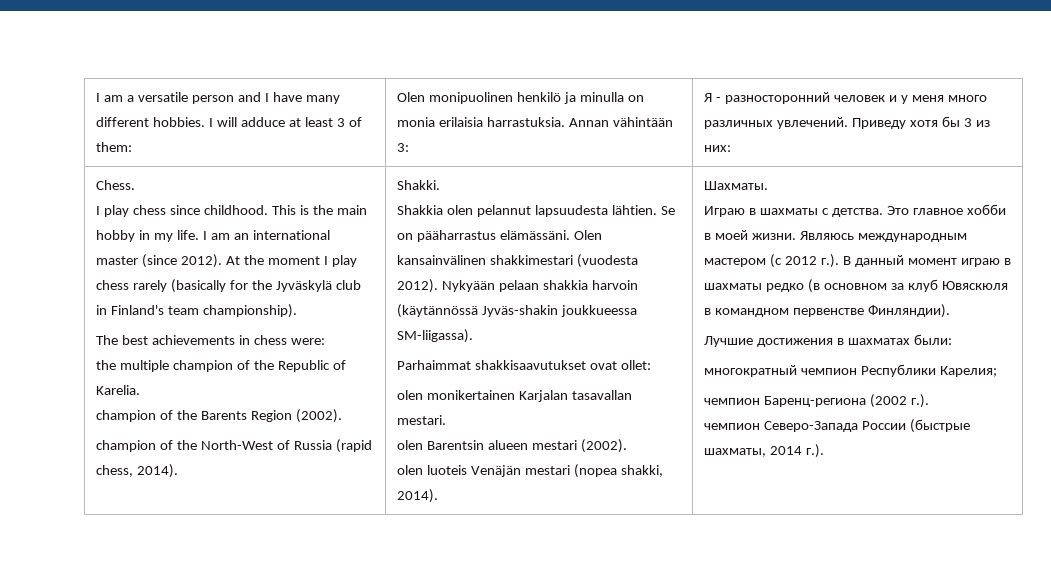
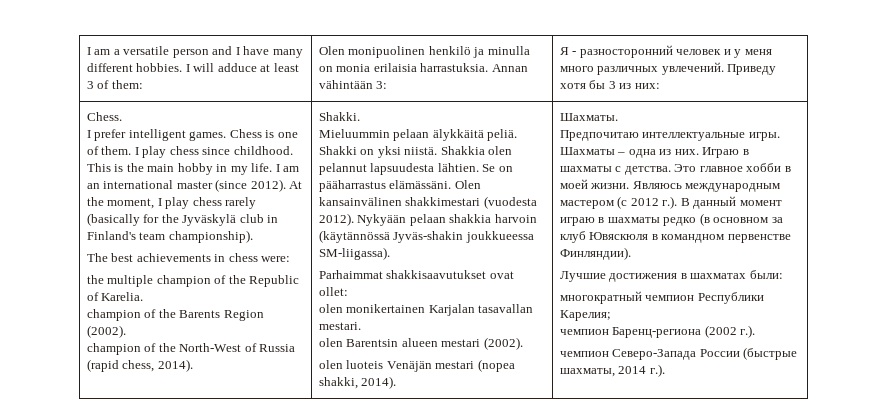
(101, 210) none -> [94,129,298,141] [86,146,139,155] prefer intelligent games. Chess is one of them. I
[267,256,320,265] moment -> [107,198,155,209] moment,
(441, 185) none -> [318,129,518,141] [318,146,438,158] Mieluummin pelaan älykkäitä peliä. Shakki on yksi niistä.
(769, 185) none -> [559,130,780,141] [559,147,699,158] Предпочитаю интеллектуальные игры. Шахматы – одна из них.

